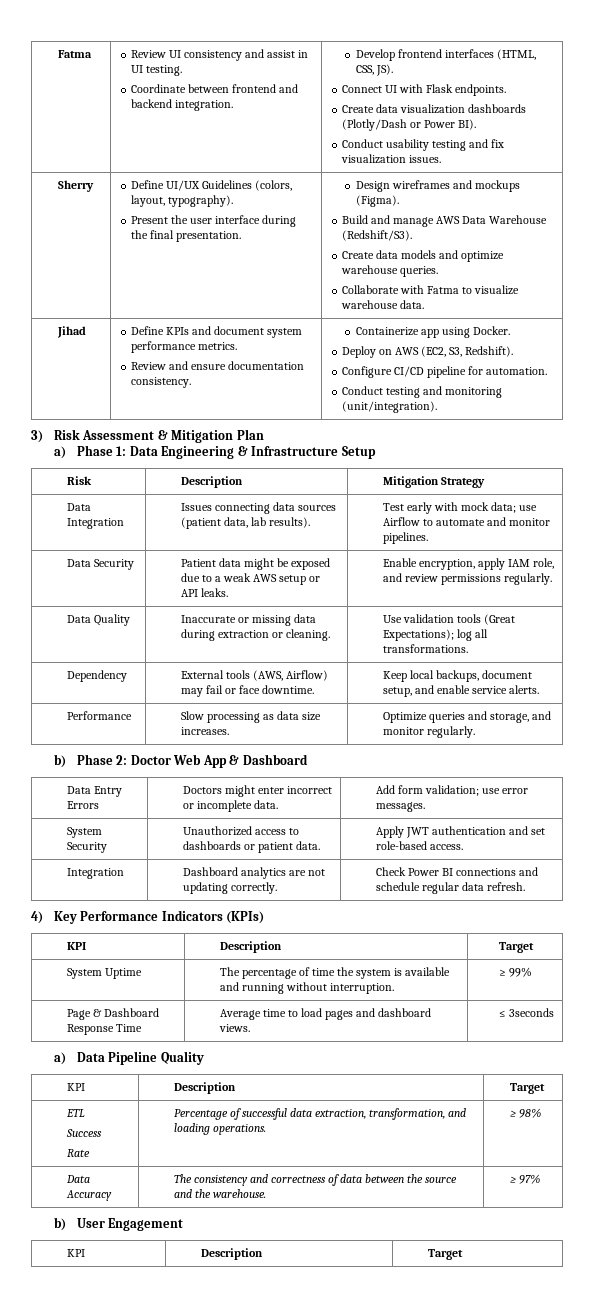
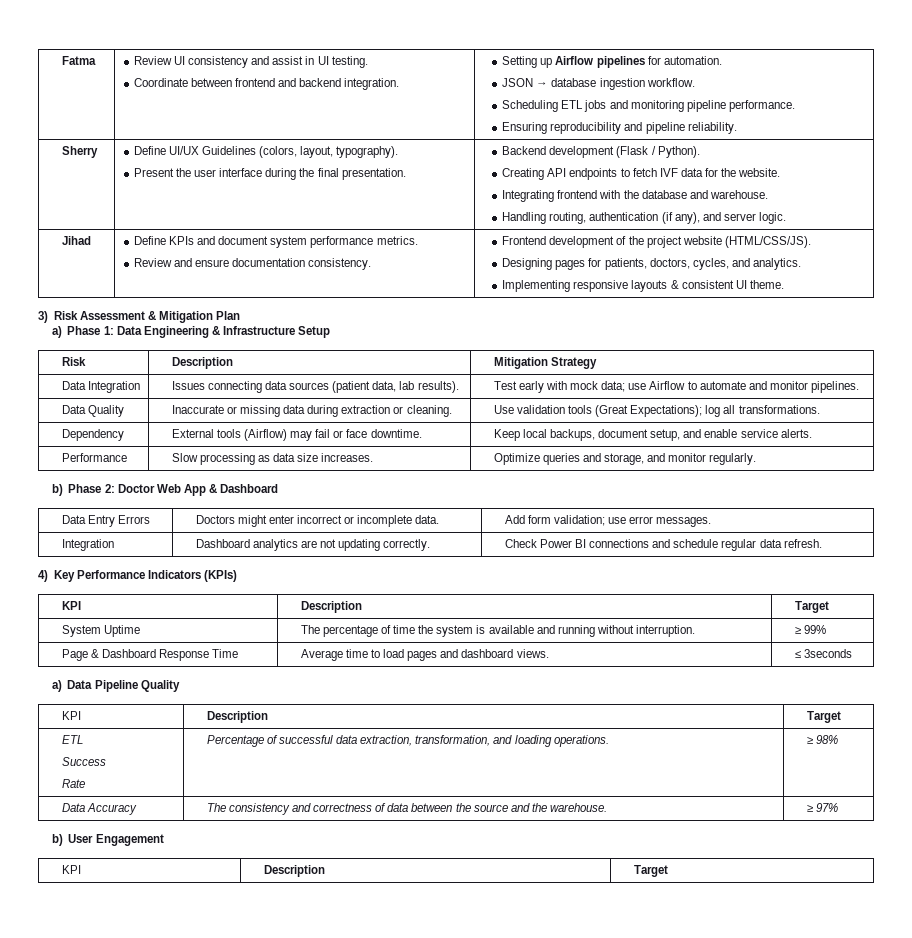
[355,49,536,61] [355,64,393,76] [341,84,507,96] [341,104,527,114] [341,119,477,131] [341,139,505,151] [340,154,441,164] Develop frontend interfaces (HTML, CSS, JS). // Connect UI with Flask endpoints. // Create data visualization dashboards (Plotly/Dash or Power BI). // Conduct usability testing and fix visualization issues. -> [502,56,722,68] [502,78,695,90] [502,100,795,112] [502,122,737,134] Setting up Airflow pipelines for automation. // JSON → database ingestion workflow. // Scheduling ETL jobs and monitoring pipeline performance. // Ensuring reproducibility and pipeline reliability.
[355,180,520,192] [355,195,399,207] [341,215,548,227] [341,230,412,241] [341,250,505,262] [340,265,438,277] [341,285,520,295] [340,300,424,309] Design wireframes and mockups (Figma). // Build and manage AWS Data Warehouse (Redshift/S3). // Create data models and optimize warehouse queries. // Collaborate with Fatma to visualize warehouse data. -> [502,146,700,158] [502,168,781,180] [502,190,768,202] [502,212,786,224] Backend development (Flask / Python). // Creating API endpoints to fetch IVF data for the website. // Integrating frontend with the database and warehouse. // Handling routing, authentication (if any), and server logic.
[355,326,510,338] [341,346,514,358] [341,366,548,378] [341,386,503,398] [341,401,437,413] Containerize app using Docker. // Deploy on AWS (EC2, S3, Redshift). // Configure CI/CD pipeline for automation. // Conduct testing and monitoring (unit/integration). -> [502,236,811,248] [502,258,801,270] [502,280,784,292] Frontend development of the project website (HTML/CSS/JS). // Designing pages for patients, doctors, cycles, and analytics. // Implementing responsive layouts & consistent UI theme.
[66,559,134,570] [180,558,331,570] [180,573,321,585] [180,588,228,597] [382,558,555,570] [382,573,552,585] // Data Security | Patient data might be exposed due to a weak AWS setup or API leaks. | Enable encryption, apply IAM role, and review permissions regularly. -> (859, 387) none
[252,670,328,681] (AWS, Airflow) -> [243,429,287,441] (Airflow)
[66,827,102,838] [66,842,107,853] [182,826,299,836] [182,841,320,853] [375,826,546,838] [375,841,463,850] // System Security | Unauthorized access to dashboards or patient data. | Apply JWT authentication and set role-based access. -> (712, 522) none

